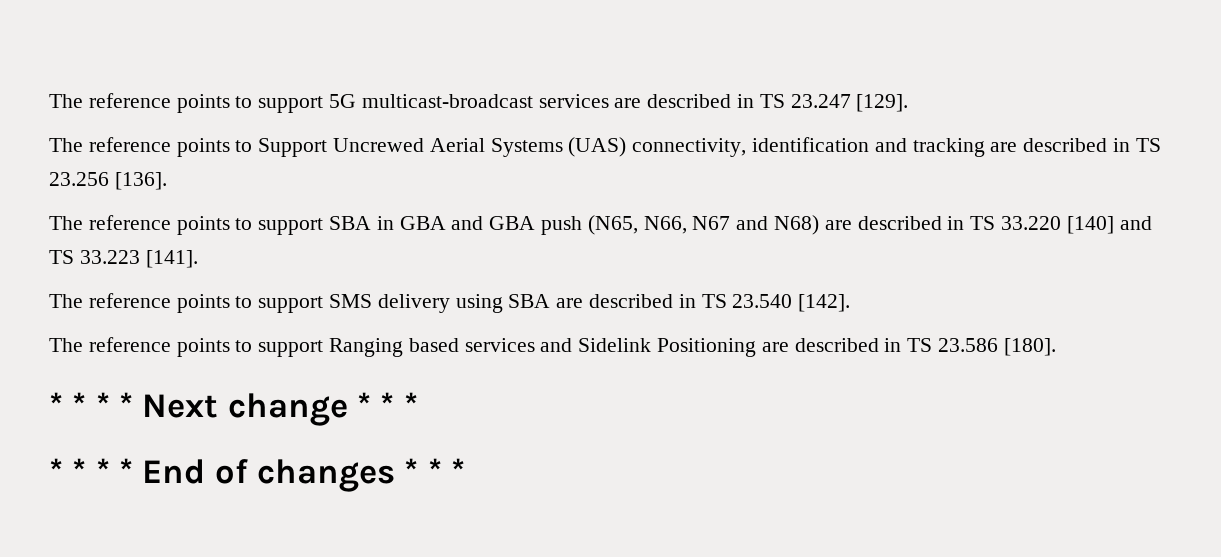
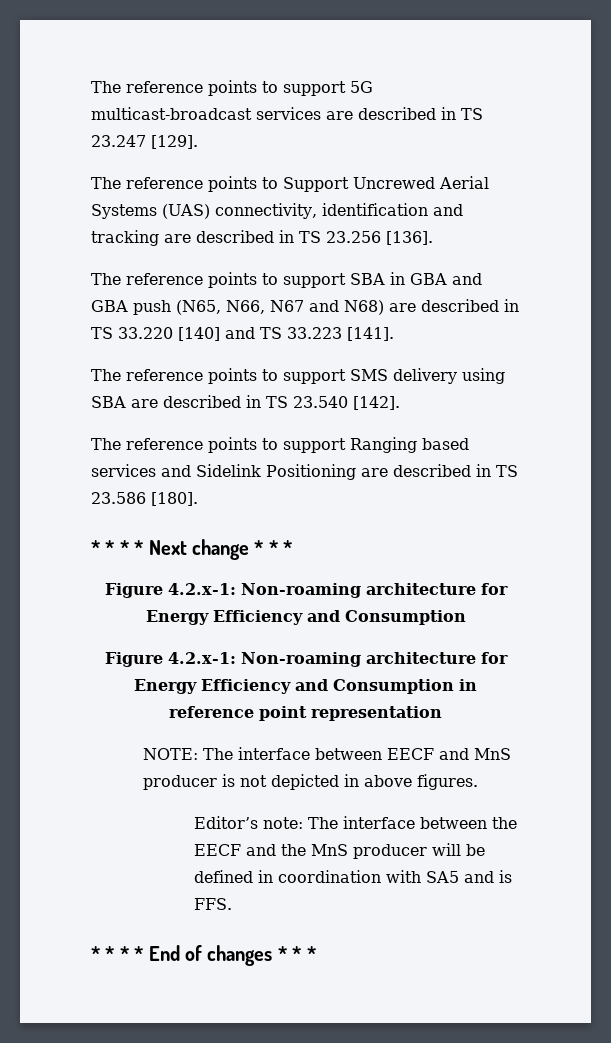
(418, 404) none -> [104,583,508,598] [145,610,466,625] [104,652,508,667] [134,679,477,694] [169,706,442,721] [142,747,511,760] [142,774,478,790] [194,816,518,829] [194,843,486,859] [194,870,513,883] [194,898,233,910] // Figure 4.2.x-1: Non-roaming architecture for Energy Efficiency and Consumption // Figure 4.2.x-1: Non-roaming architecture for Energy Efficiency and Consumption in reference point representation // NOTE: The interface between EECF and MnS producer is not depicted in above figures. // Editor’s note: The interface between the EECF and the MnS producer will be defined in coordination with SA5 and is FFS.

